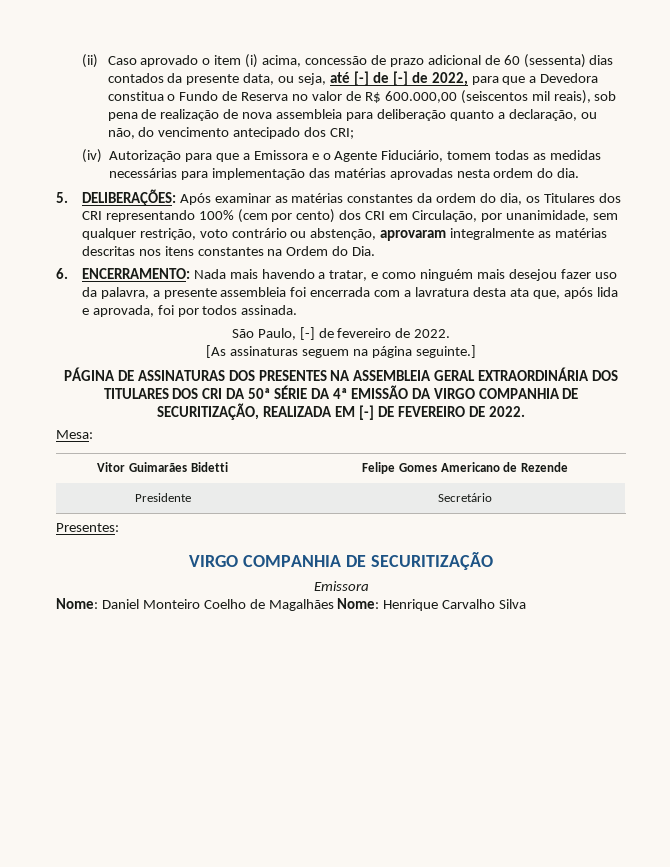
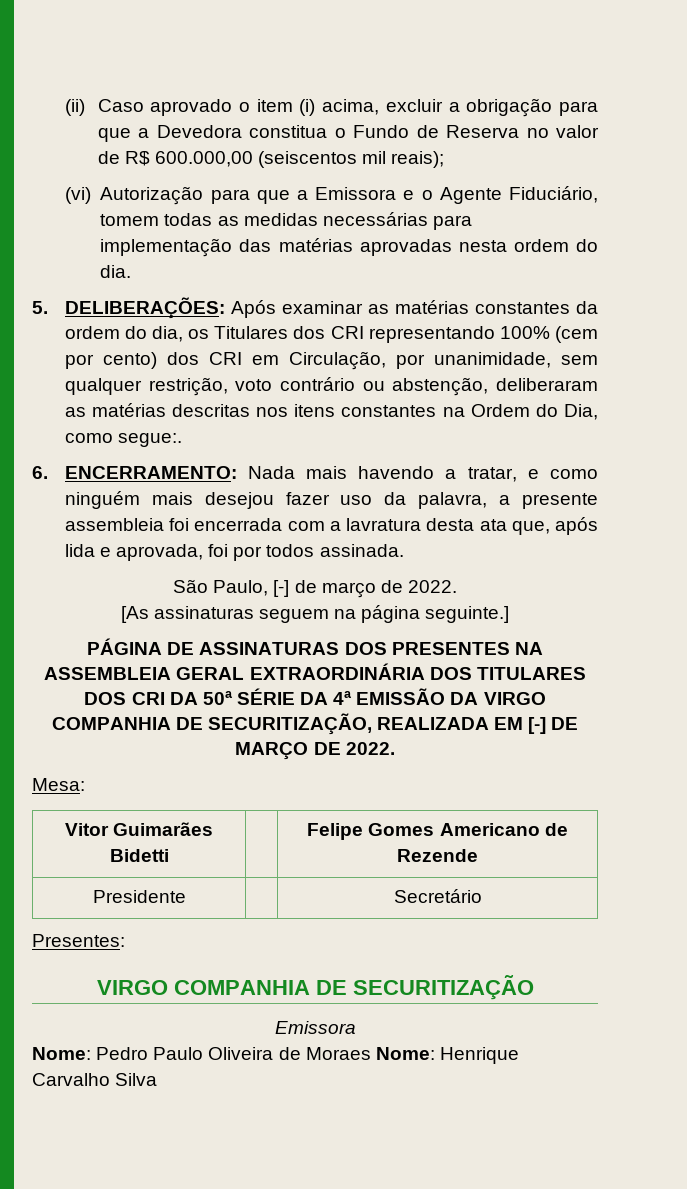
[305,54,614,68] [107,71,468,86] concessão de prazo adicional de 60 (sessenta) dias contados da presente data, ou seja, até [-] de [-] de 2022, -> [385,98,553,117] excluir a obrigação
[553,90,617,104] [107,109,597,121] [107,127,355,139] [81,149,102,163] reais), sob pena de realização de nova assembleia para deliberação quanto a declaração, ou não, do vencimento antecipado dos CRI; // (iv) -> [391,151,445,168] [64,187,91,204] reais); // (vi)
[380,228,535,241] aprovaram integralmente -> [496,378,598,391] deliberaram
[352,246,376,256] Dia. -> [564,404,598,420] [64,433,182,447] Dia, como segue:.
[337,328,392,338] fevereiro -> [321,582,376,598] março
[397,406,465,417] FEVEREIRO -> [235,742,309,760] MARÇO
[101,599,334,611] Daniel Monteiro Coelho de Magalhães -> [96,1047,371,1060] Pedro Paulo Oliveira de Moraes

